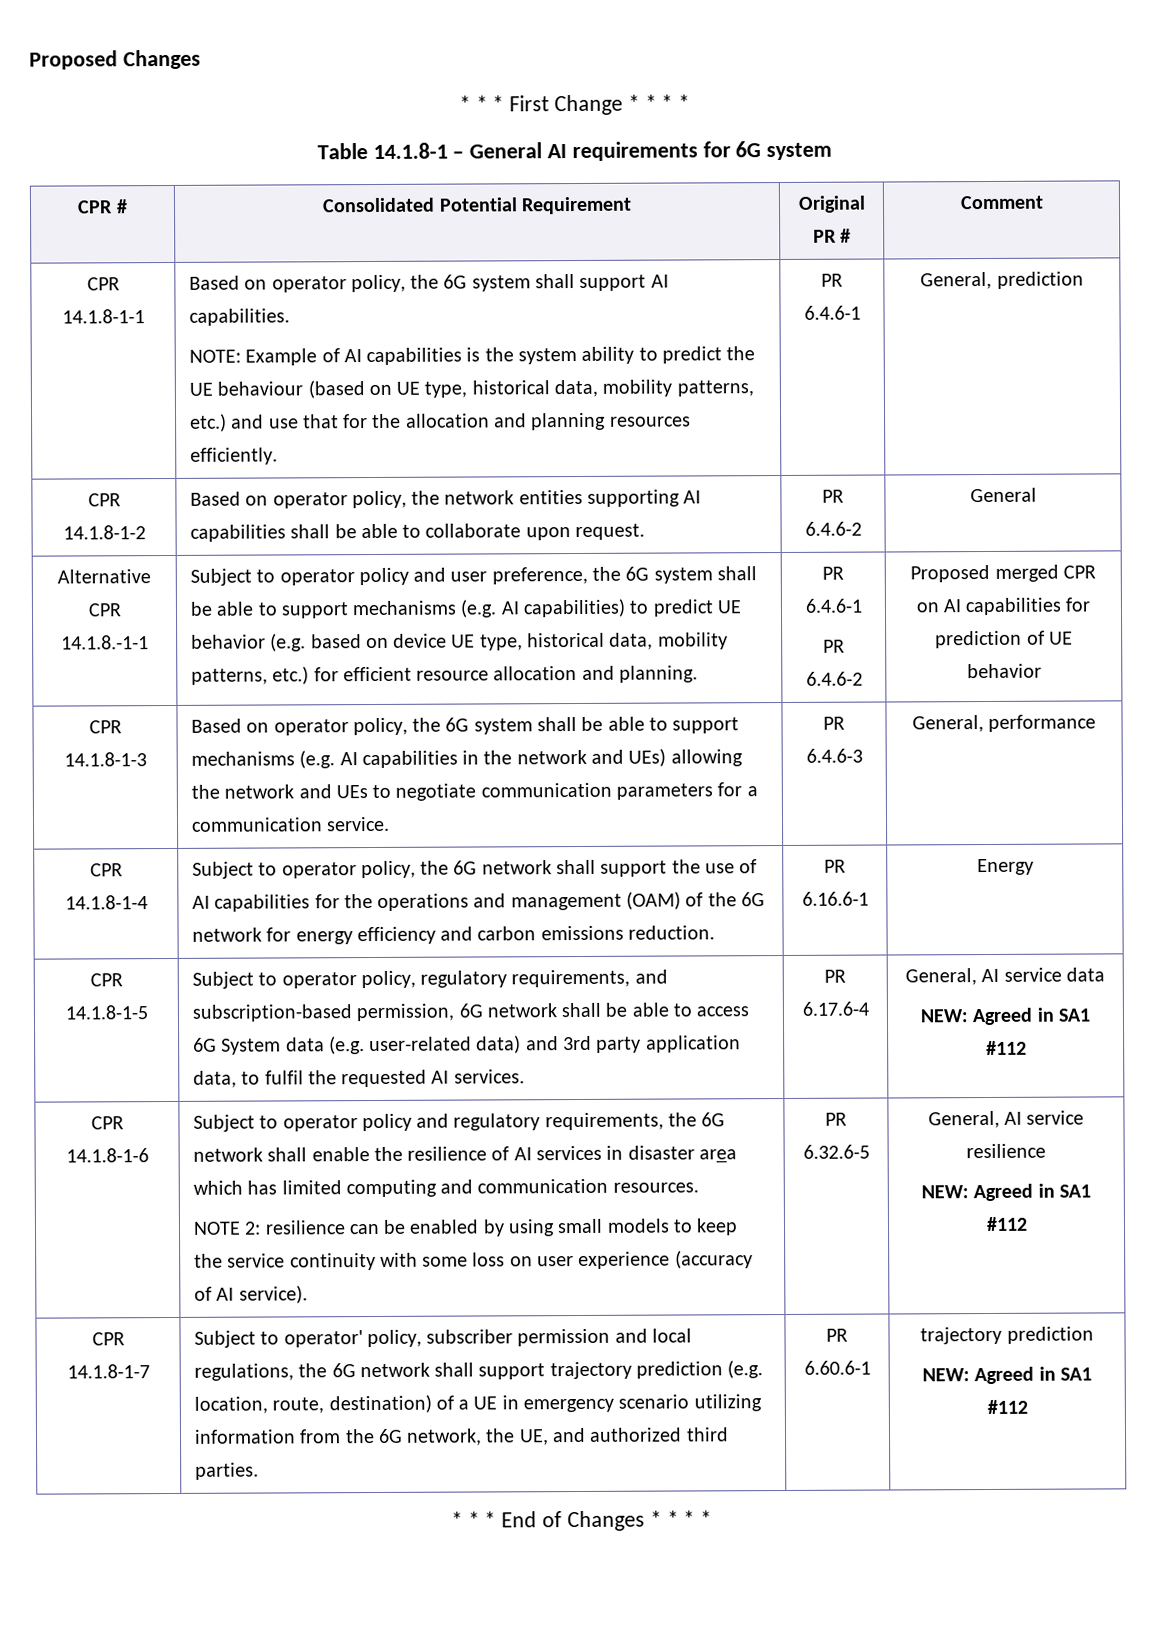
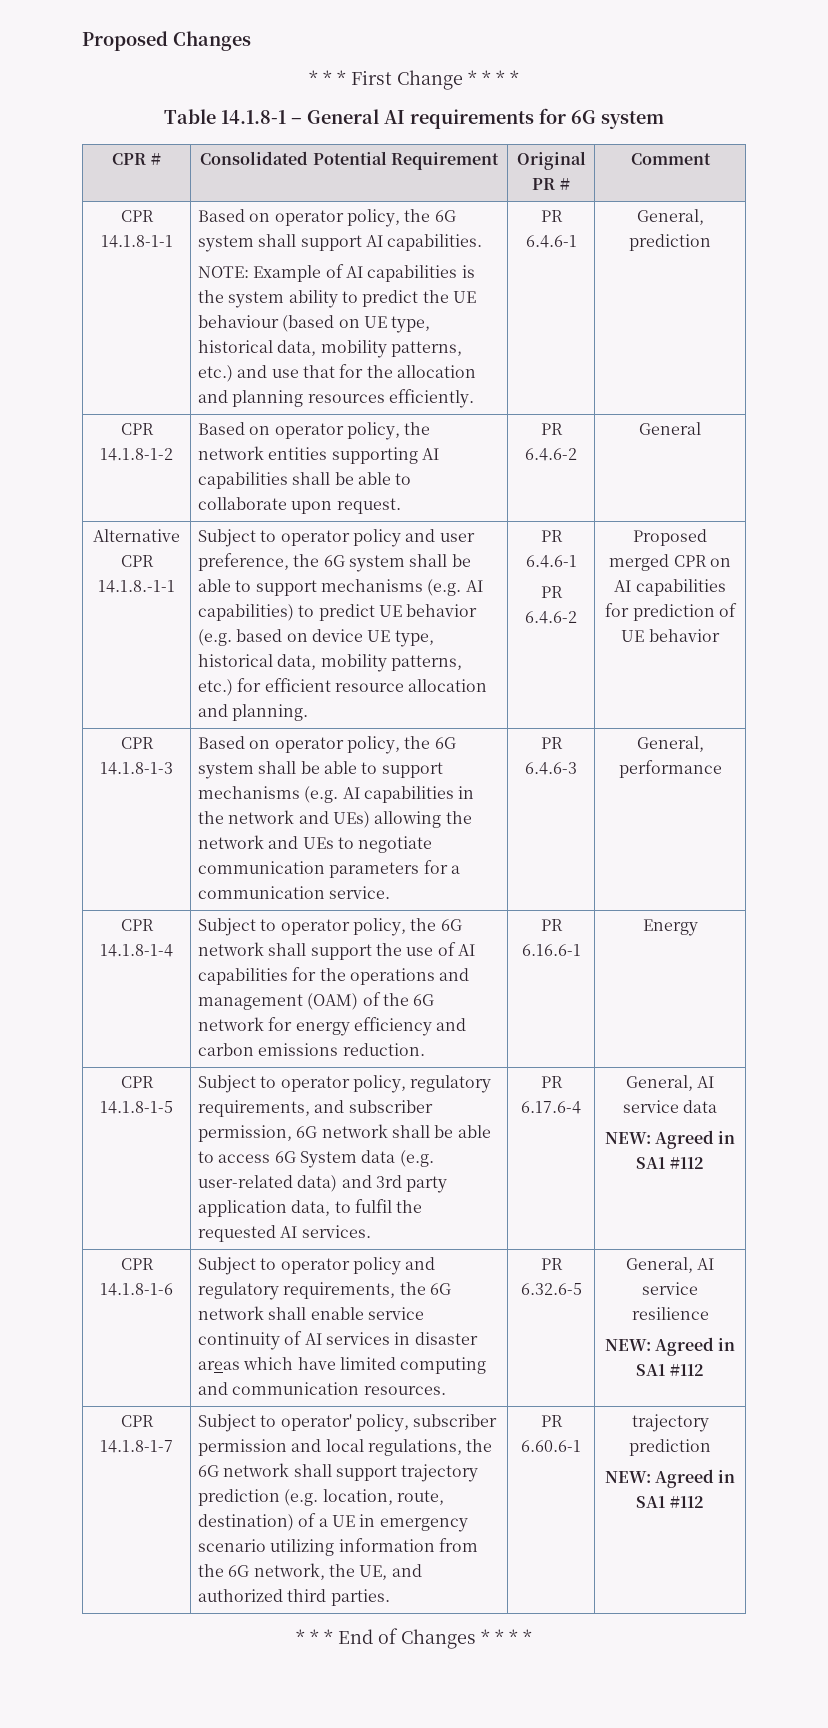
[192,1004,353,1022] subscription-based -> [348,1100,433,1113] subscriber
[373,1146,488,1162] the resilience -> [367,1307,424,1320] [197,1332,280,1350] service continuity
[698,1149,737,1160] [193,1180,278,1195] area which has -> [197,1357,336,1370] areas which have
[193,1218,739,1237] [194,1250,753,1271] [194,1285,308,1304] // NOTE 2: resilience can be enabled by using small models to keep the service continuity with some loss on user experience (accuracy of AI service). -> (446, 1390) none

